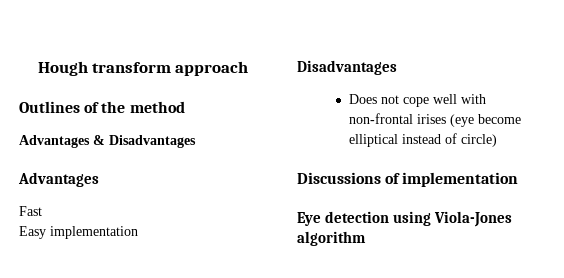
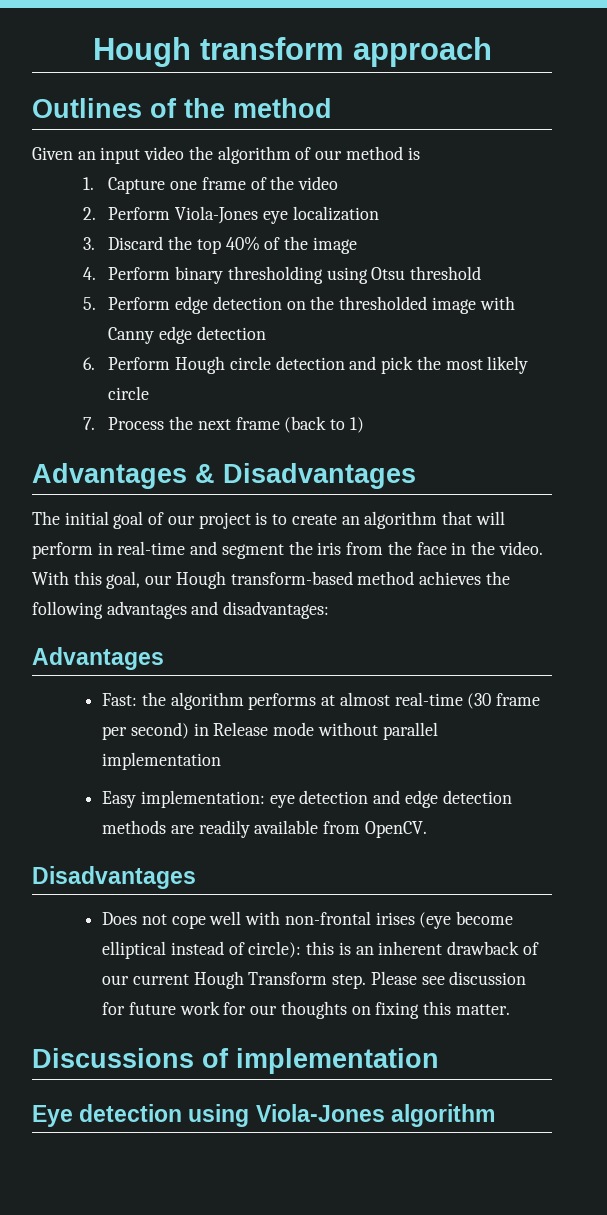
[19,135,196,148] [18,172,99,187] [19,206,42,216] [19,226,138,239] Advantages & Disadvantages // Advantages // Fast // Easy implementation -> [32,146,420,164] [82,176,339,194] [82,206,379,224] [82,236,357,254] [82,266,482,284] [82,296,515,314] [108,326,266,344] [82,356,529,374] [108,386,150,400] [82,416,364,433] [32,463,416,489] [32,511,505,529] [32,541,543,559] [32,571,510,589] [32,601,330,619] [32,647,164,670] [102,692,541,710] [102,722,438,740] [102,752,222,770] [102,790,512,808] [102,820,427,838] Given an input video the algorithm of our method is // 1. Capture one frame of the video // 2. Perform Viola-Jones eye localization // 3. Discard the top 40% of the image // 4. Perform binary thresholding using Otsu threshold // 5. Perform edge detection on the thresholded image with Canny edge detection // 6. Perform Hough circle detection and pick the most likely circle // 7. Process the next frame (back to 1) // Advantages & Disadvantages // The initial goal of our project is to create an algorithm that will perform in real-time and segment the iris from the face in the video. With this goal, our Hough transform-based method achieves the following advantages and disadvantages: // Advantages // Fast: the algorithm performs at almost real-time (30 frame per second) in Release mode without parallel implementation // Easy implementation: eye detection and edge detection methods are readily available from OpenCV.
[460,134,497,147] circle) -> [248,941,539,958] [102,971,527,989] [102,1001,510,1019] circle): this is an inherent drawback of our current Hough Transform step. Please see discussion for future work for our thoughts on fixing this matter.

